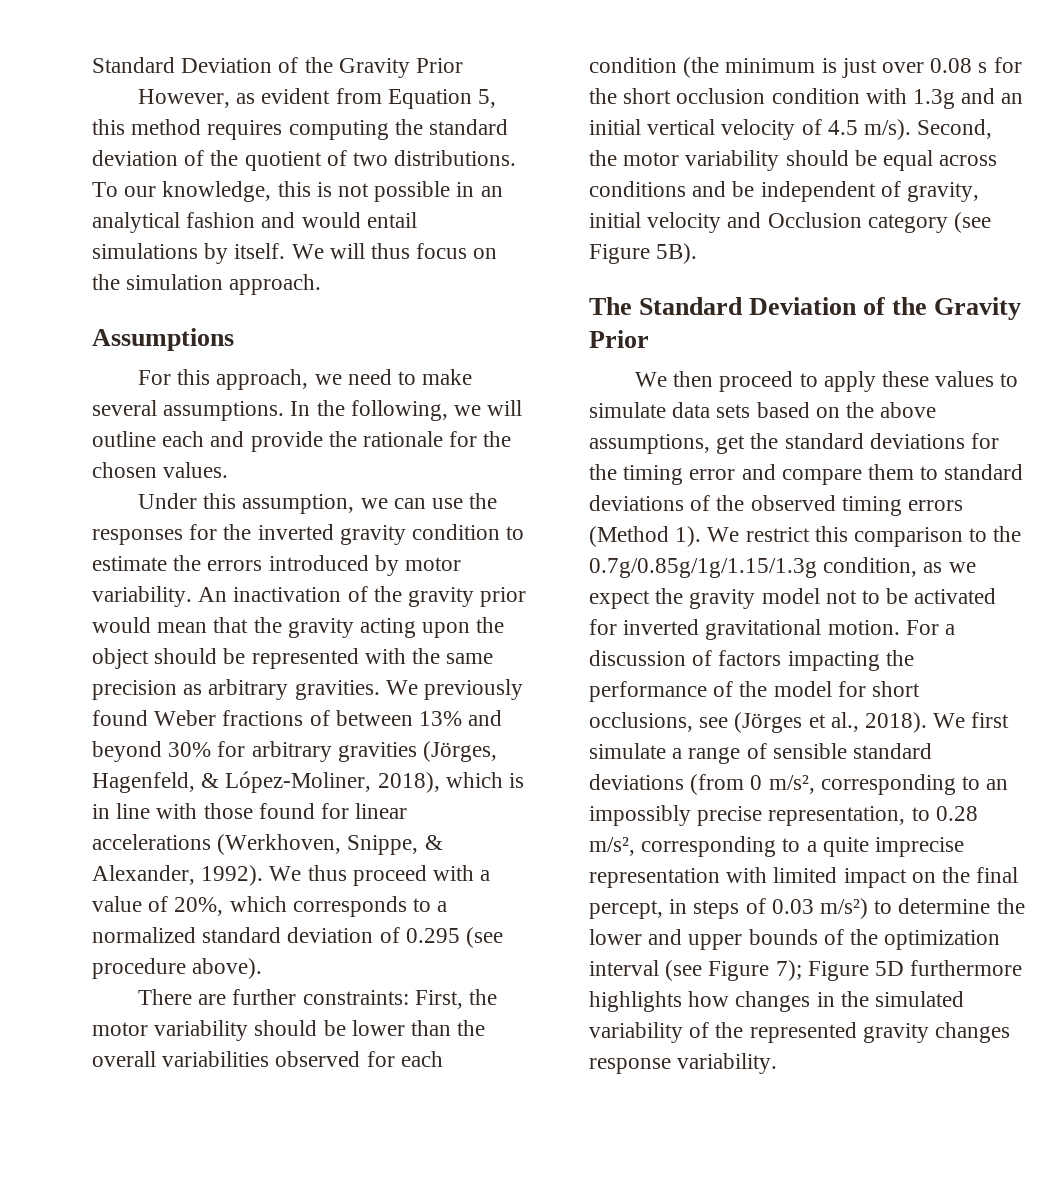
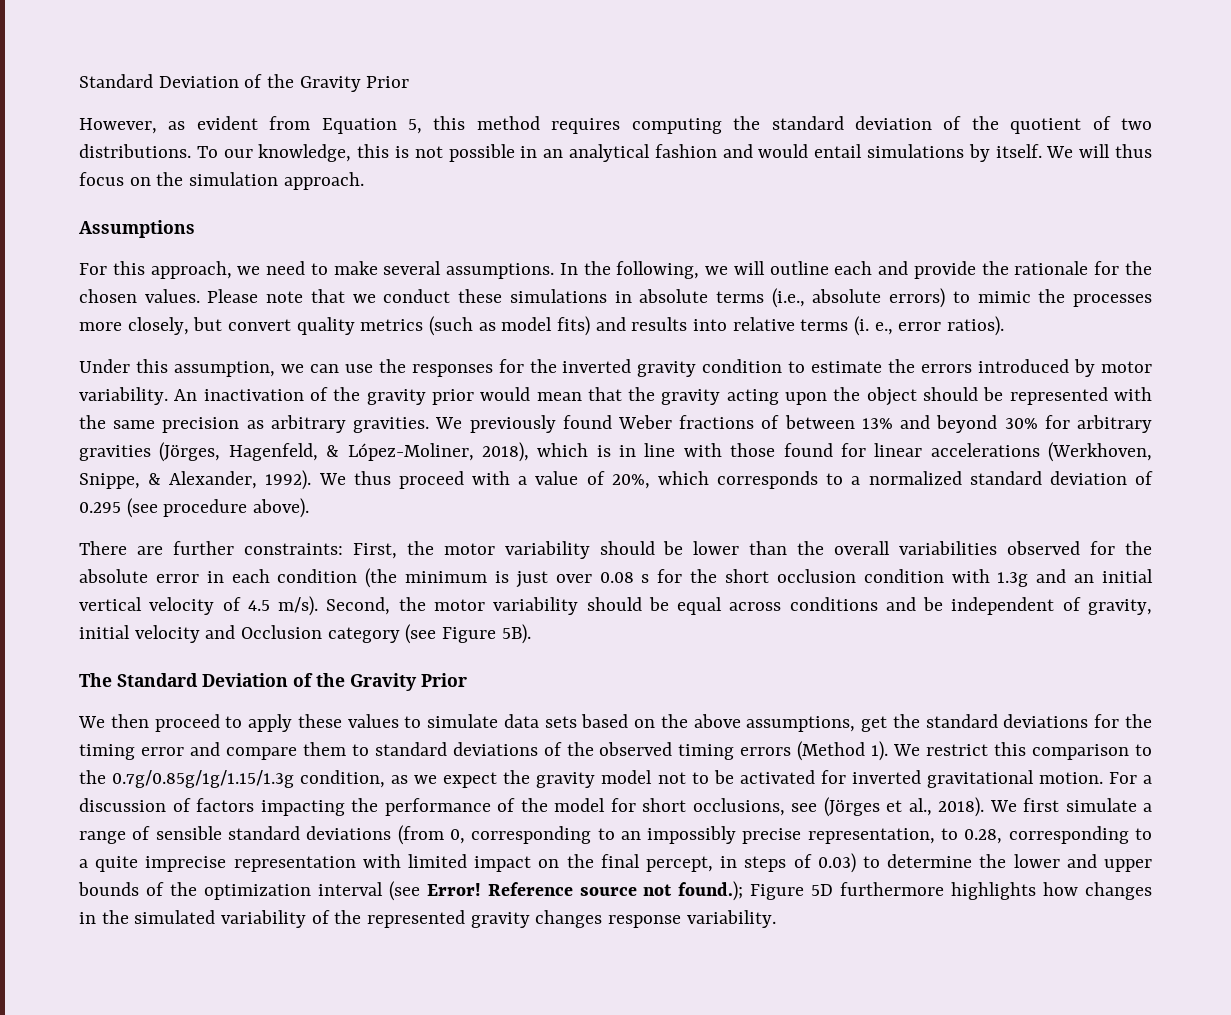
(229, 470) none -> [207,288,1152,308] [79,316,1005,336] Please note that we conduct these simulations in absolute terms (i.e., absolute errors) to mimic the processes more closely, but convert quality metrics (such as model fits) and results into relative terms (i. e., error ratios).
(395, 1059) none -> [1125,541,1153,555] [79,569,224,583] the absolute error in
[750,775,815,794] 0 m/s², -> [449,829,465,844] 0,
[935,806,978,821] [589,837,635,856] 0.28 m/s², -> [964,829,1003,844] 0.28,
[771,898,869,919] 0.03 m/s²) -> [817,853,856,873] 0.03)
[708,960,802,981] Figure 7); -> [426,881,744,901] Error! Reference source not found.);

